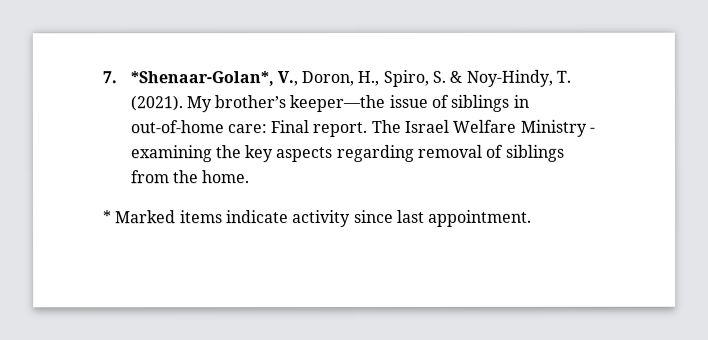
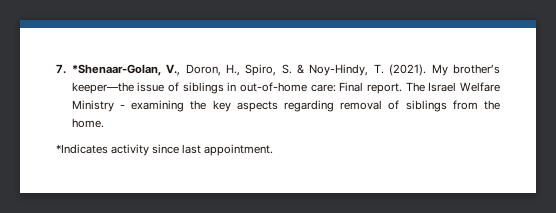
[129,71,274,87] *Shenaar-Golan*, -> [71,64,161,76] *Shenaar-Golan,
[103,210,289,224] * Marked items indicate -> [56,144,108,154] *Indicates

